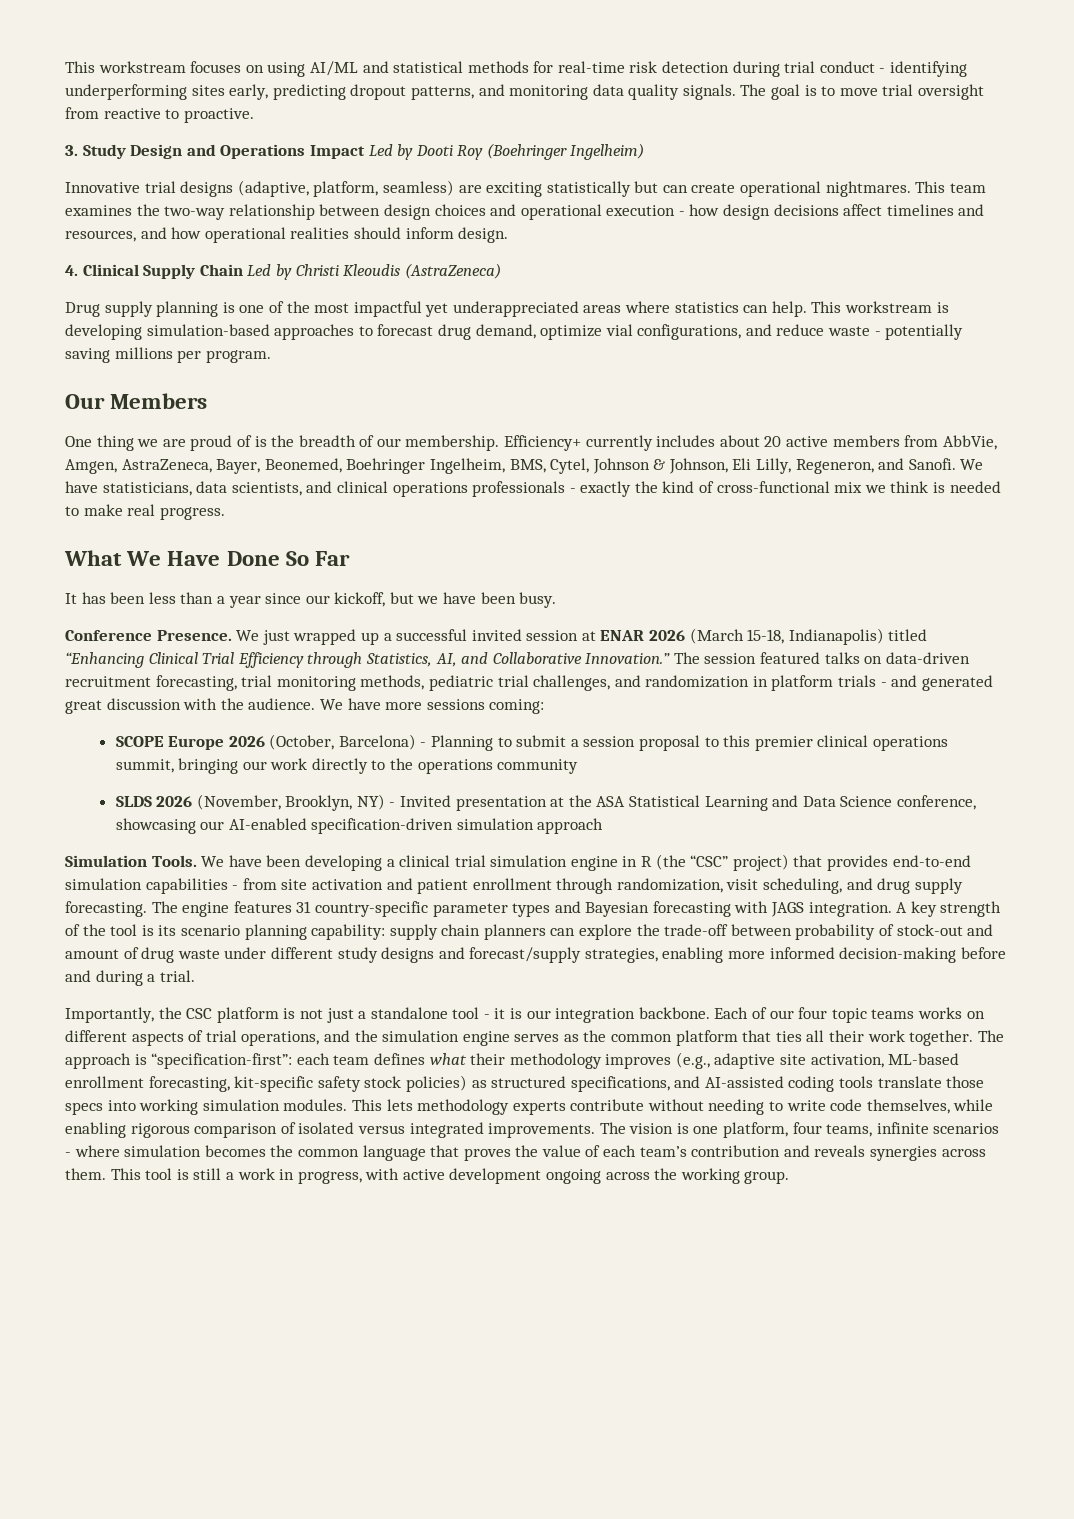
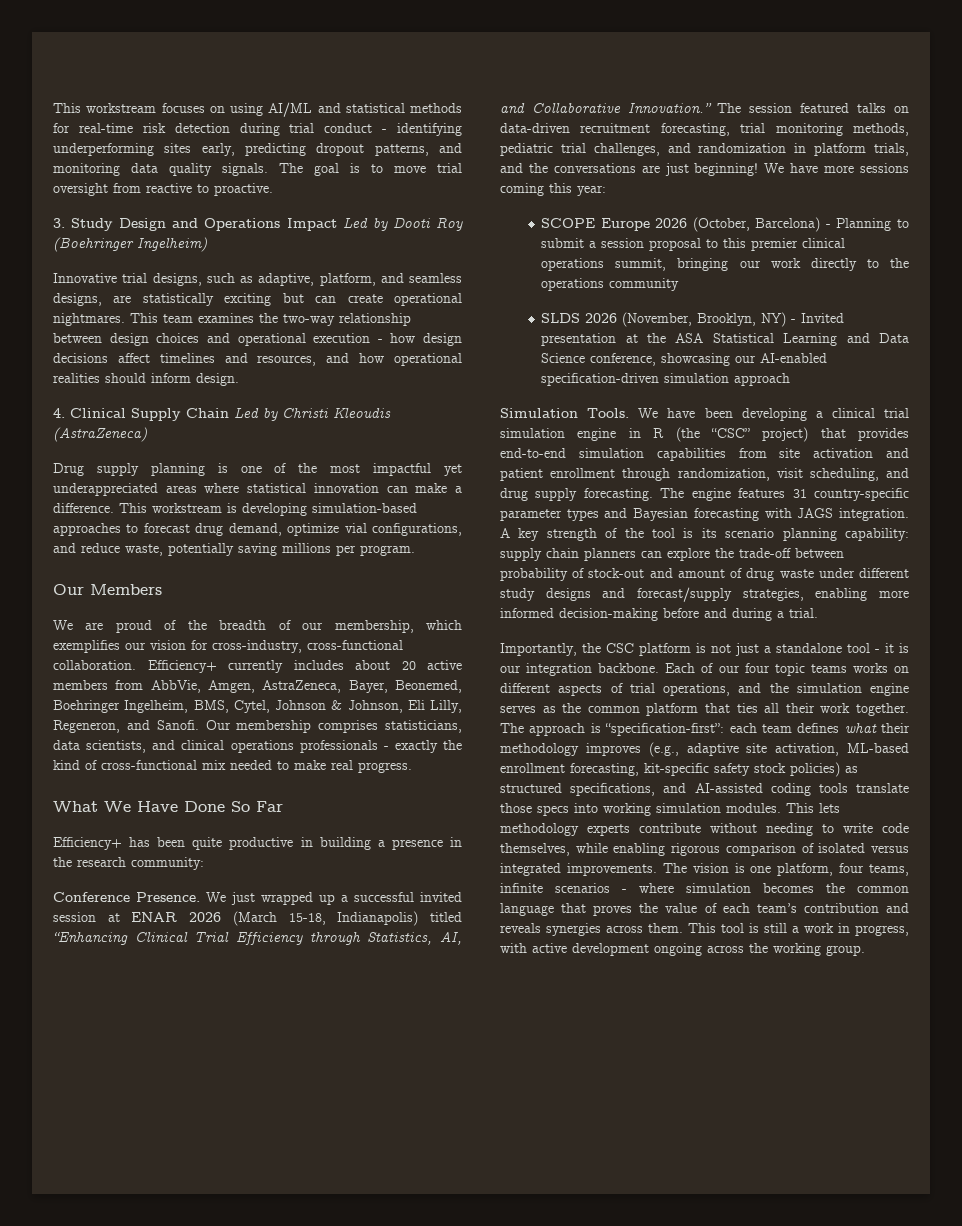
[180,180,631,197] designs (adaptive, platform, seamless) are exciting statistically -> [152,273,462,286] [53,293,272,306] designs, such as adaptive, platform, and seamless designs, are statistically exciting
[674,301,807,317] statistics can help. -> [247,483,463,493] [53,503,114,513] statistical innovation can make a difference.
[828,326,881,336] waste - -> [125,544,163,556] waste,
[65,435,159,451] One thing we -> [53,620,73,630] We
[254,436,267,447] is -> (177, 625) none
[405,435,500,451] membership. -> [334,620,463,633] [53,640,403,653] [53,660,136,670] membership, which exemplifies our vision for cross-industry, cross-functional collaboration.
[960,459,984,470] [65,481,98,493] We have -> [205,720,379,733] Our membership comprises
[864,481,946,493] we think is -> (226, 765) none
[65,593,77,604] It -> [53,837,122,850] Efficiency+
[148,592,557,608] less than a year since our kickoff, but we have been busy. -> [192,837,462,850] [53,857,204,870] quite productive in building a presence in the research community:
[838,675,993,691] [65,698,316,714] trials - and generated great discussion with the audience. -> [874,143,909,156] [500,163,759,176] trials, and the conversations are just beginning!
[489,699,545,714] coming: -> [500,183,606,196] coming this year:
[232,885,239,890] - -> (726, 454) none

